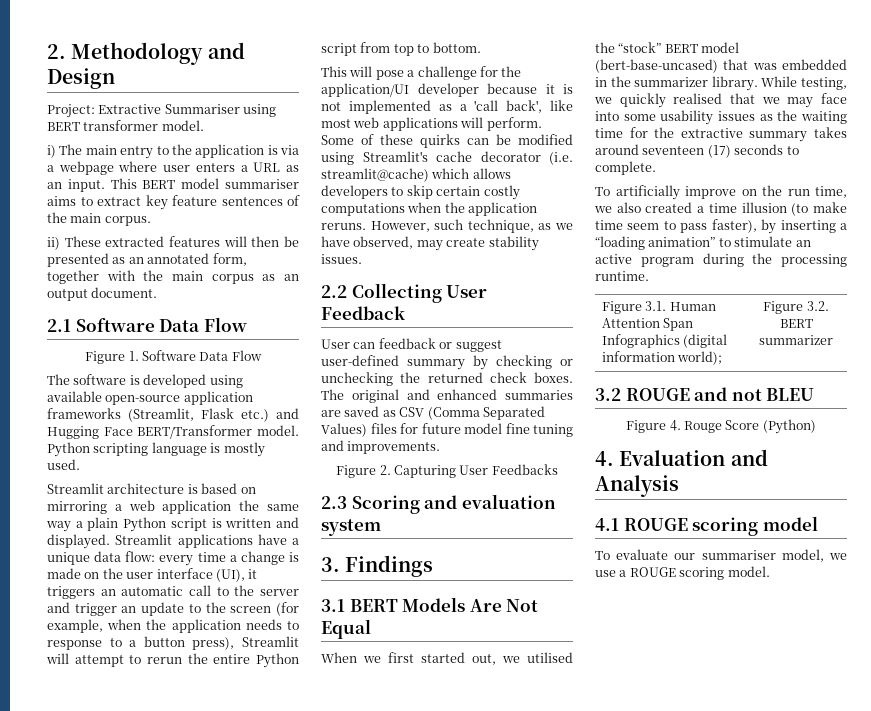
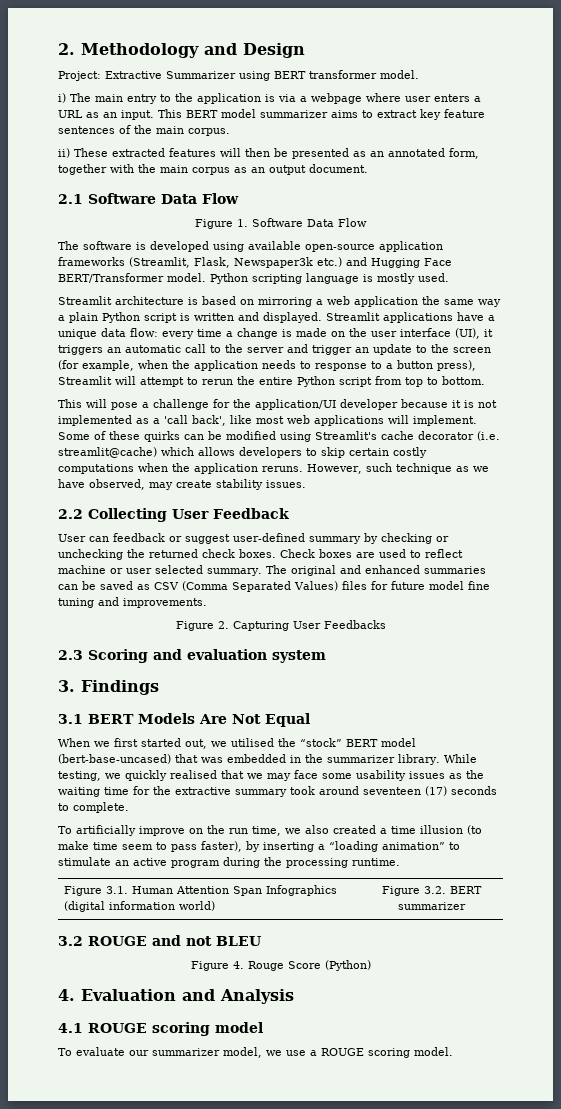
[164,104,240,114] Summariser -> [166,71,236,79] Summarizer
[225,179,299,189] summariser -> [260,110,328,118] summarizer
[201,408,234,419] Flask -> [194,257,313,268] Flask, Newspaper3k
[486,117,542,131] perform. -> [413,415,477,426] implement.
[467,219,534,233] technique, -> [395,463,452,474] technique
(573, 377) none -> [280,549,463,558] [58,565,262,576] Check boxes are used to reflect machine or user selected summary.
[321,410,341,417] are -> [58,581,96,590] can be
[595,111,619,121] into -> (318, 774) none
[814,127,847,138] takes -> [290,786,315,795] took
[677,351,723,365] world); -> [178,901,215,911] world)
[701,550,776,560] summariser -> [152,1048,220,1056] summarizer

